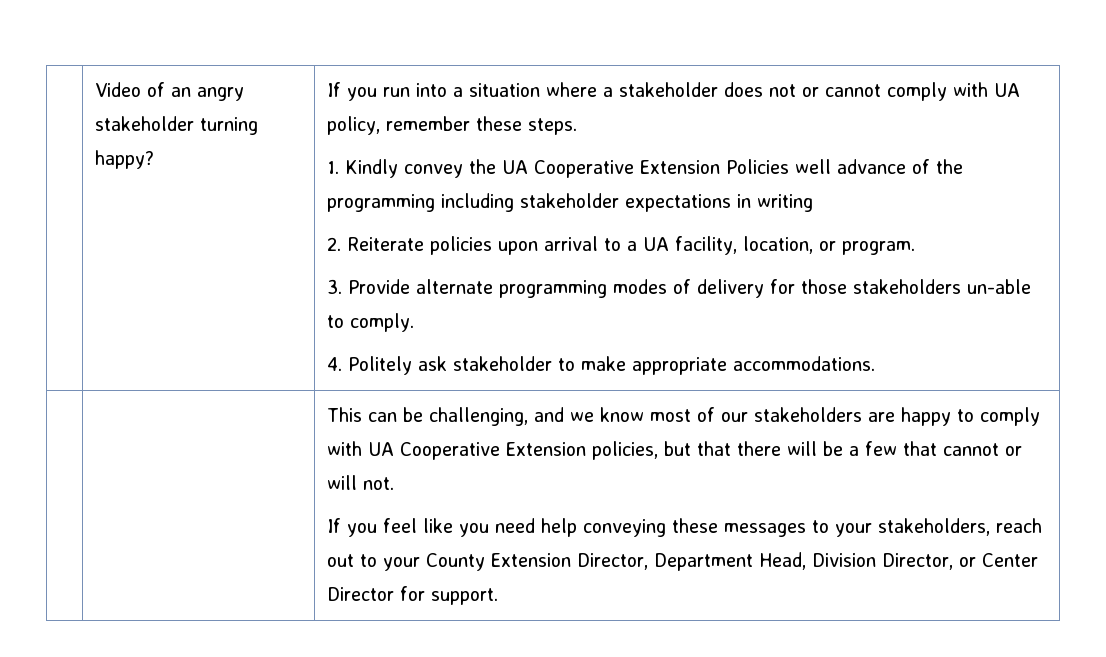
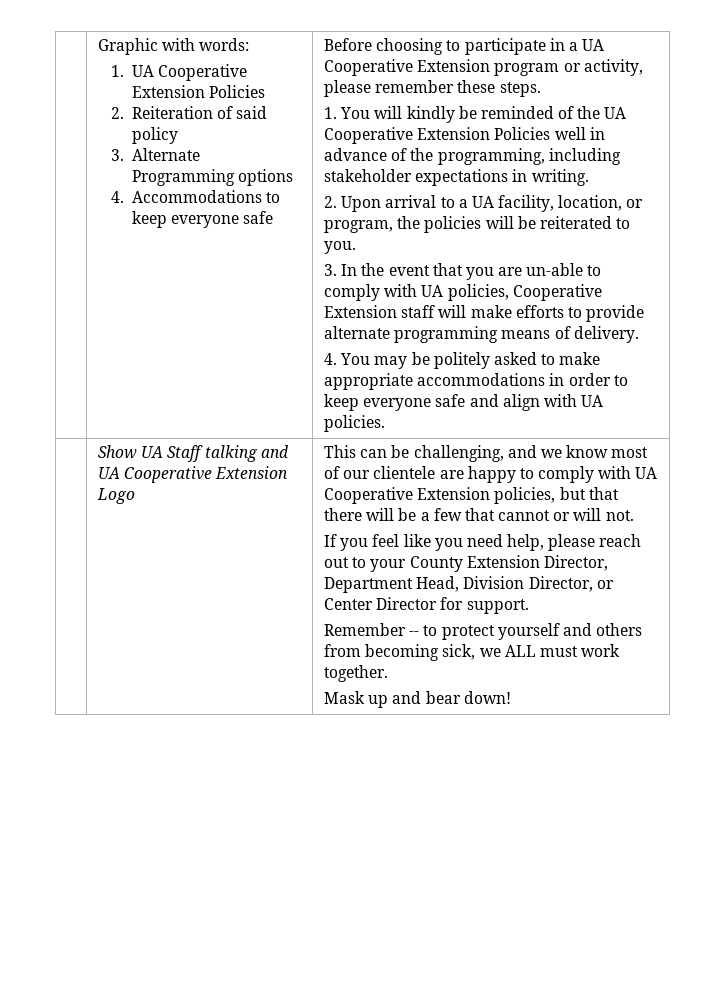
[94,82,244,101] [94,116,258,135] [94,150,154,169] [326,82,1020,101] [326,116,577,135] [326,159,463,178] | Video of an angry stakeholder turning happy? | If you run into a situation where a stakeholder does not or cannot comply with UA policy, remember these steps. // 1. Kindly convey -> [97,38,250,55] [111,64,247,81] [131,85,265,98] [111,106,268,119] [131,127,178,144] [111,148,200,161] [131,169,293,186] [111,190,280,203] [131,211,274,228] [323,38,605,55] [323,59,643,76] [323,80,541,97] [323,106,575,123] | Graphic with words: // 1. UA Cooperative Extension Policies // 2. Reiteration of said policy // 3. Alternate Programming options // 4. Accommodations to keep everyone safe | Before choosing to participate in a UA Cooperative Extension program or activity, please remember these steps. // 1. You will kindly be reminded of
(831, 166) none -> [589,127,605,140] in
[326,194,435,212] programming -> [437,148,545,165] programming,
[756,194,813,212] [326,236,538,255] writing // 2. Reiterate policies upon -> [531,169,589,186] [323,196,382,212] writing. // 2. Upon
[841,241,915,255] [326,279,1031,298] [326,313,414,332] [326,356,875,375] program. // 3. Provide alternate programming modes of delivery for those stakeholders un-able to comply. // 4. Politely ask stakeholder to make appropriate accommodations. // | -> [323,216,631,233] [323,241,356,254] [323,263,602,280] [323,284,602,301] [323,305,645,322] [323,326,639,343] [323,352,601,369] [323,373,628,390] [323,394,604,411] [323,415,385,432] [97,445,289,462] [97,466,289,483] [96,488,135,504] program, the policies will be reiterated to you. // 3. In the event that you are un-able to comply with UA policies, Cooperative Extension staff will make efforts to provide alternate programming means of delivery. // 4. You may be politely asked to make appropriate accommodations in order to keep everyone safe and align with UA policies. // | Show UA Staff talking and UA Cooperative Extension Logo
[753,407,862,422] stakeholders -> [373,466,436,479] clientele
[540,518,990,537] help conveying these messages to your stakeholders, -> [507,534,596,551] help, please
(498, 596) none -> [323,623,643,640] [323,644,621,661] [323,665,388,682] [323,691,511,708] // Remember -- to protect yourself and others from becoming sick, we ALL must work together. // Mask up and bear down!

